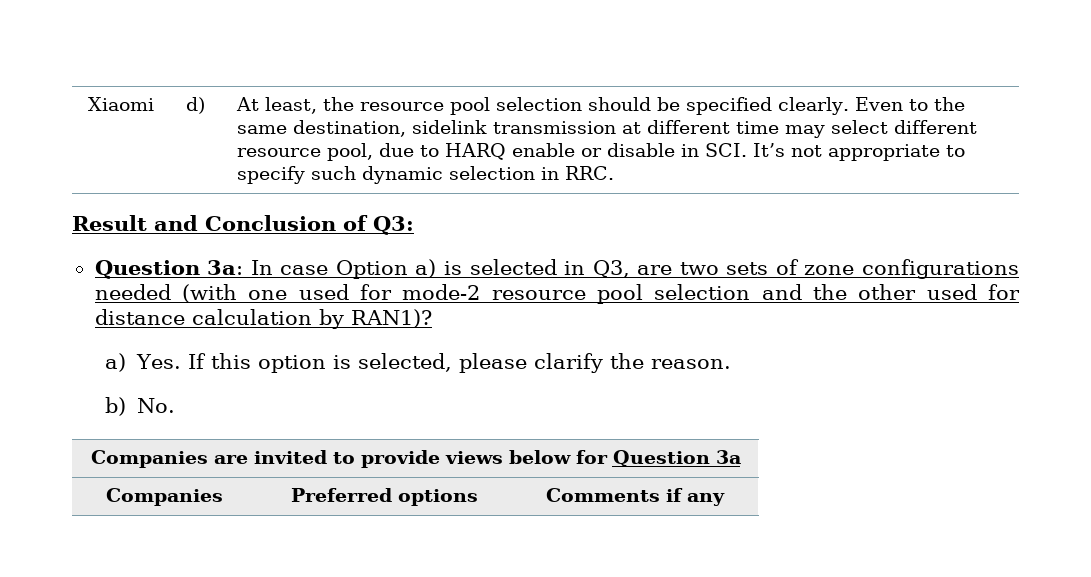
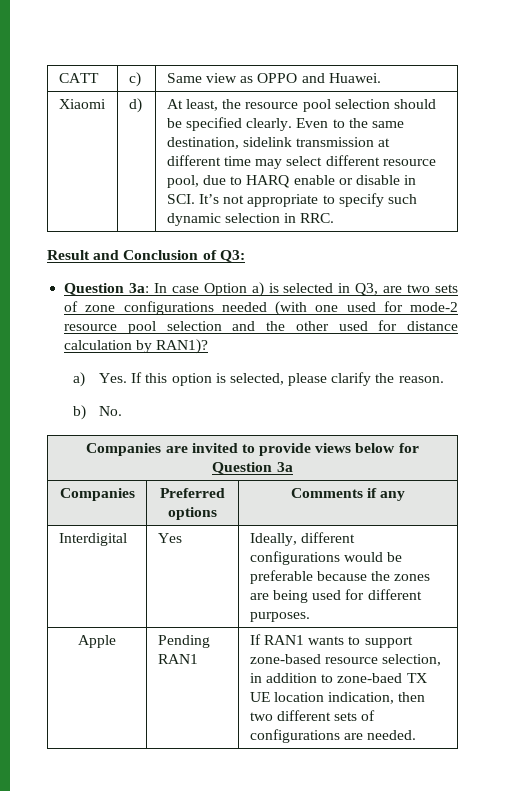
(87, 104) none -> [58,73,99,83] [128,72,141,87] [166,73,381,83] CATT | c) | Same view as OPPO and Huawei. //
(725, 499) none -> [58,533,127,546] [157,533,182,543] [249,532,356,546] [249,551,403,565] [249,570,431,584] [249,589,422,603] [249,612,310,622] [78,635,116,648] [157,635,210,648] [157,654,198,664] [249,634,413,648] [249,654,442,666] [249,673,427,683] [249,692,426,704] [249,710,376,721] [249,729,417,743] // Interdigital | Yes | Ideally, different configurations would be preferable because the zones are being used for different purposes. // Apple | Pending RAN1 | If RAN1 wants to support zone-based resource selection, in addition to zone-baed TX UE location indication, then two different sets of configurations are needed.

